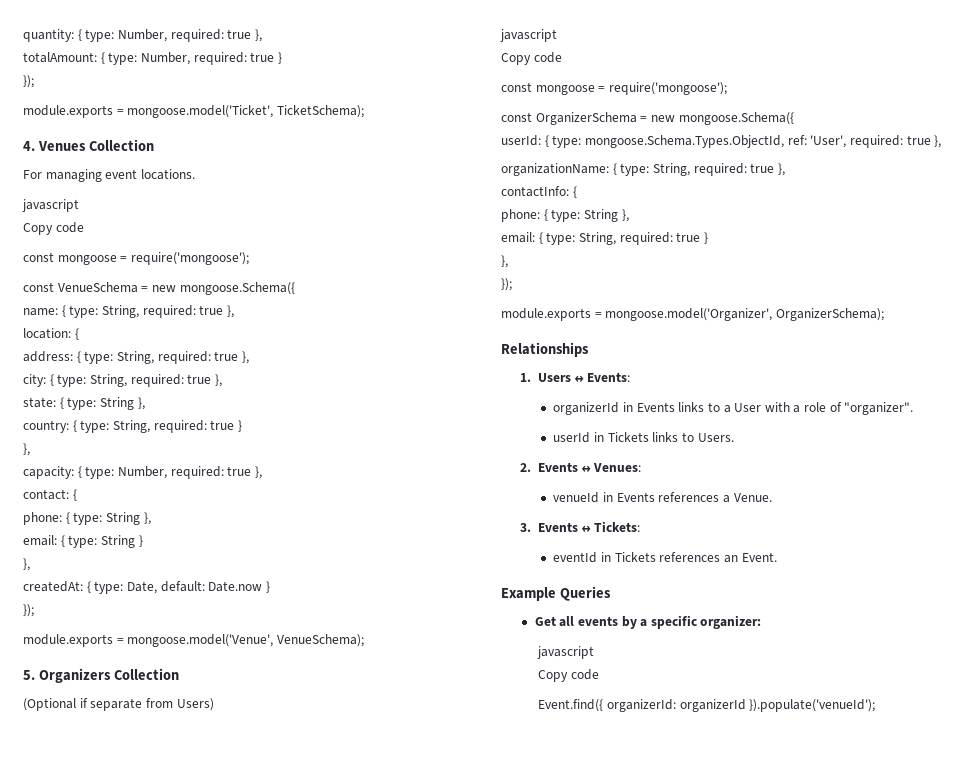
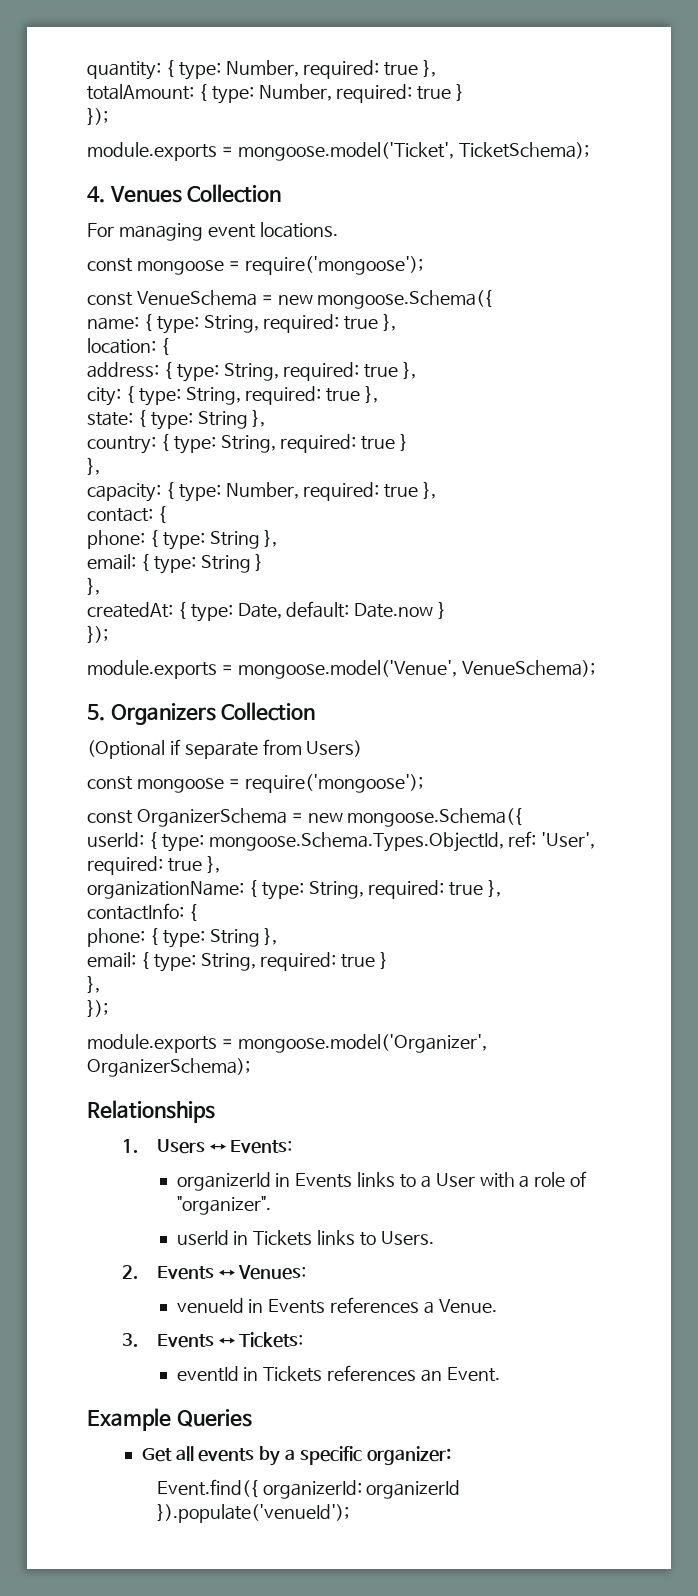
[22,199,79,212] [23,222,84,235] // javascript // Copy code -> (338, 230) none
[500,29,557,42] [501,52,562,65] // javascript // Copy code -> (363, 748) none
[537,646,595,659] [538,669,600,682] // javascript // Copy code -> (451, 1455) none

